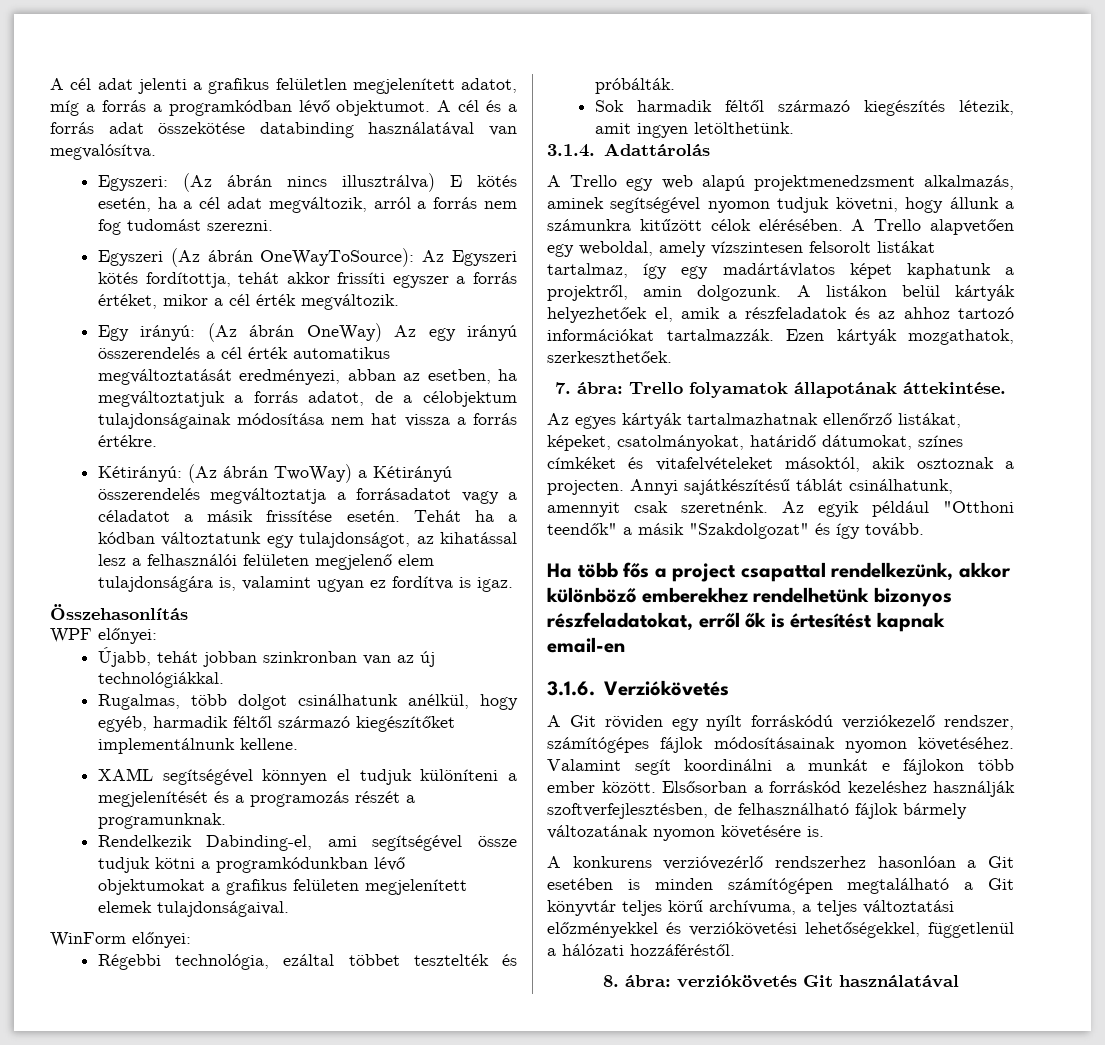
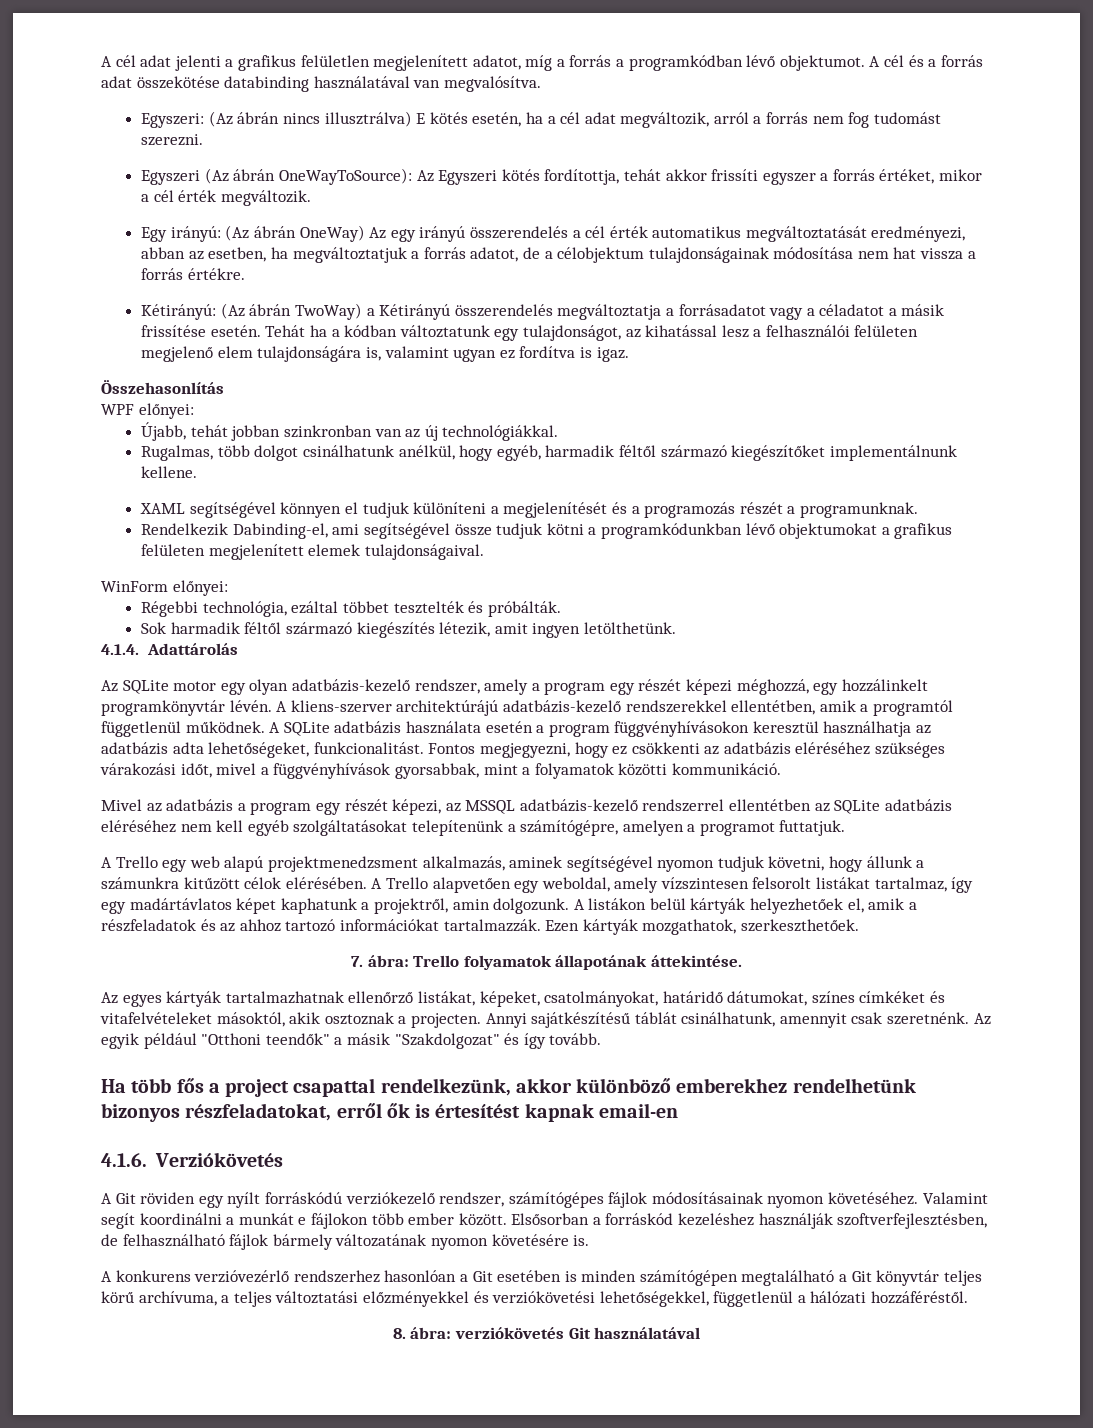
[547,144,595,157] 3.1.4. -> [101,644,139,655] 4.1.4.
(710, 149) none -> [101,679,928,695] [101,700,953,716] [101,721,932,737] [101,742,946,758] [100,763,781,779] [101,799,952,815] [101,820,846,836] // Az SQLite motor egy olyan adatbázis-kezelő rendszer, amely a program egy részét képezi méghozzá, egy hozzálinkelt programkönyvtár lévén. A kliens-szerver architektúrájú adatbázis-kezelő rendszerekkel ellentétben, amik a programtól függetlenül működnek. A SQLite adatbázis használata esetén a program függvényhívásokon keresztül használhatja az adatbázis adta lehetőségeket, funkcionalitást. Fontos megjegyezni, hogy ez csökkenti az adatbázis eléréséhez szükséges várakozási időt, mivel a függvényhívások gyorsabbak, mint a folyamatok közötti kommunikáció. // Mivel az adatbázis a program egy részét képezi, az MSSQL adatbázis-kezelő rendszerrel ellentétben az SQLite adatbázis eléréséhez nem kell egyéb szolgáltatásokat telepítenünk a számítógépre, amelyen a programot futtatjuk.
[547,681,595,696] 3.1.6. -> [101,1153,147,1167] 4.1.6.

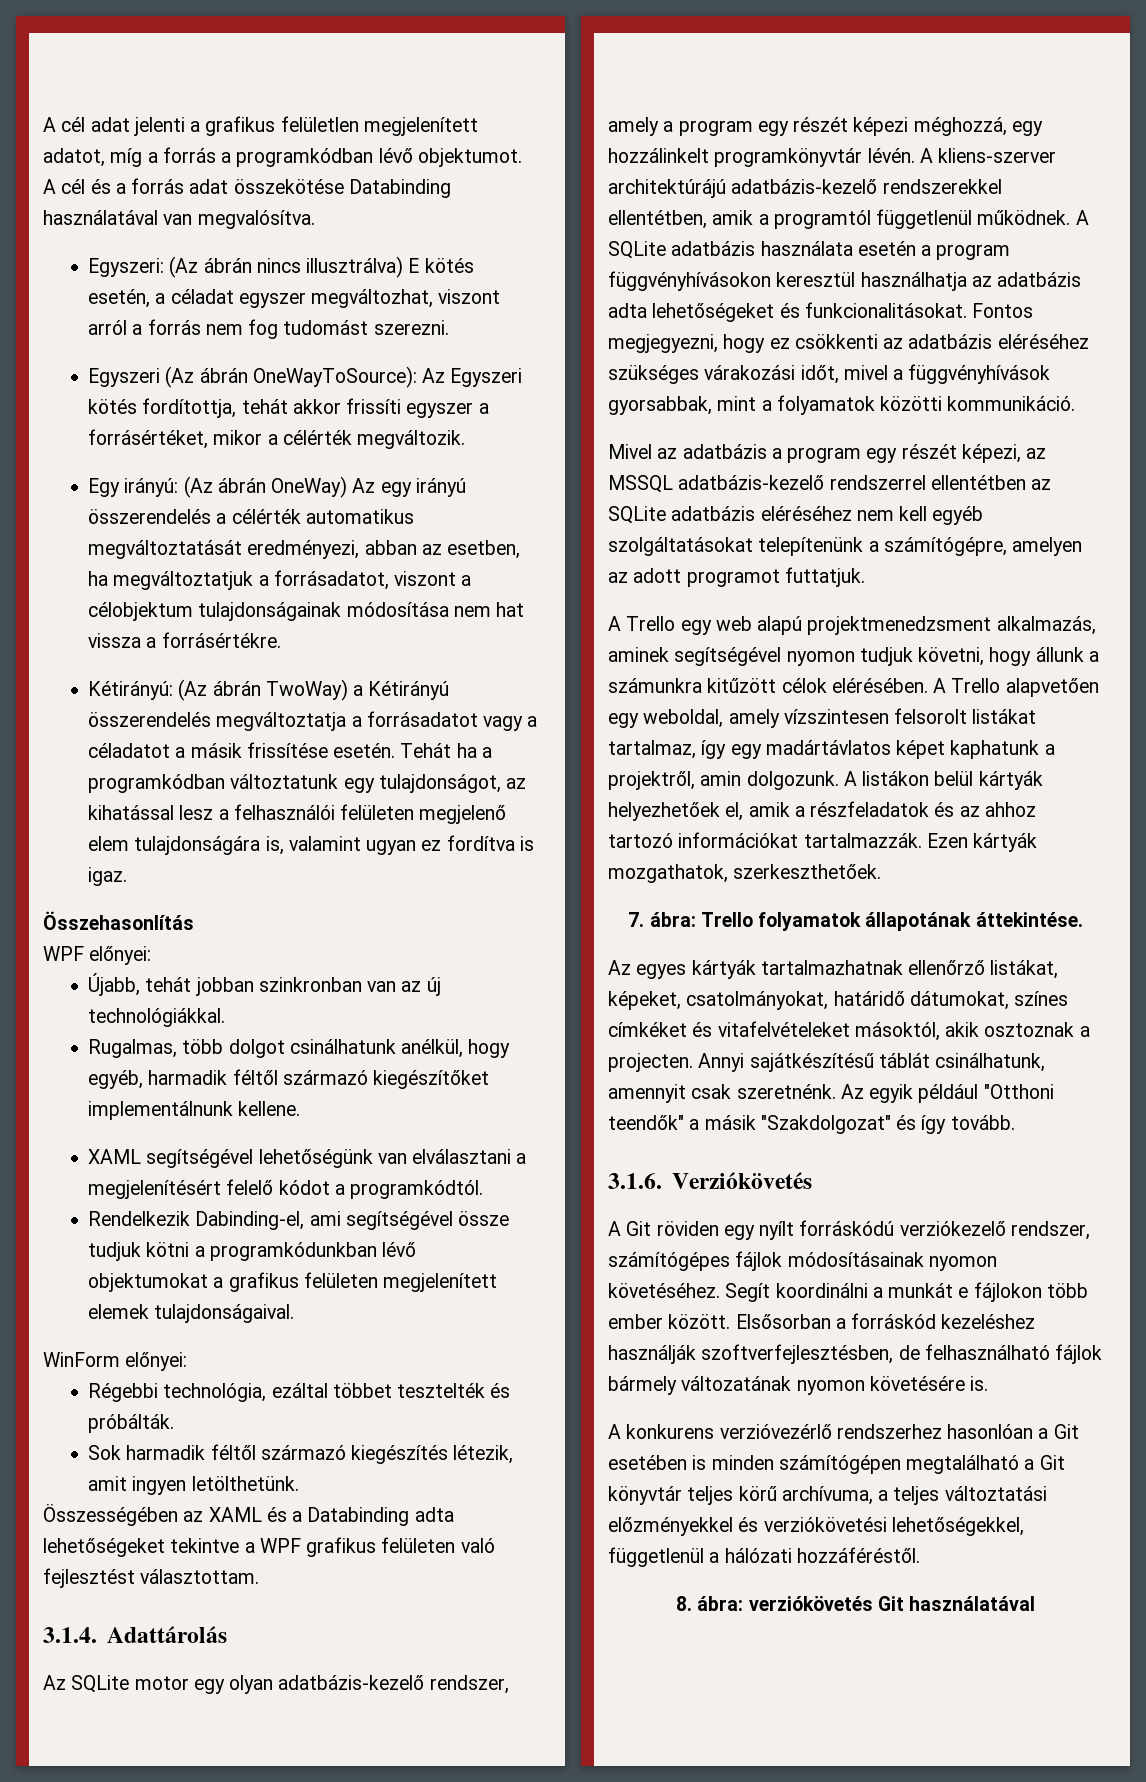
[224,76,310,92] databinding -> [348,179,451,198] Databinding
[525,112,710,128] ha a cél adat megváltozik, -> [155,289,501,308] a céladat egyszer megváltozhat, viszont
[832,169,983,184] [141,190,217,202] forrás értéket, mikor a cél érték -> [88,429,352,449] forrásértéket, mikor a célérték
[585,226,648,238] cél érték -> [231,509,301,524] célérték
[423,247,540,262] forrás adatot, de -> [273,570,457,590] forrásadatot, viszont
[141,268,245,280] forrás értékre. -> [161,632,281,648] forrásértékre.
[344,325,398,337] kódban -> [88,774,226,793] programkódban
[280,502,918,518] könnyen el tudjuk különíteni a megjelenítését és a programozás részét a programunknak. -> [258,1149,527,1168] [88,1179,484,1199] lehetőségünk van elválasztani a megjelenítésért felelő kódot a programkódtól.
[101,644,139,655] 4.1.4. -> [43,1504,454,1526] [43,1537,495,1557] [43,1568,260,1588] [43,1627,97,1643] Összességében az XAML és a Databinding adta lehetőségeket tekintve a WPF grafikus felületen való fejlesztést választottam. // 3.1.4.
[208,742,424,758] lehetőségeket, funkcionalitást. -> [652,302,967,322] lehetőségeket és funkcionalitásokat.
[687,824,696,832] a -> [608,568,682,583] az adott
[101,1078,916,1097] [101,1103,678,1122] [101,1153,147,1167] Ha több fős a project csapattal rendelkezünk, akkor különböző emberekhez rendelhetünk bizonyos részfeladatokat, erről ők is értesítést kapnak email-en // 4.1.6. -> [608,1173,662,1189] 3.1.6.
[922,1192,988,1204] [101,1213,135,1229] Valamint segít -> [725,1283,771,1302] Segít

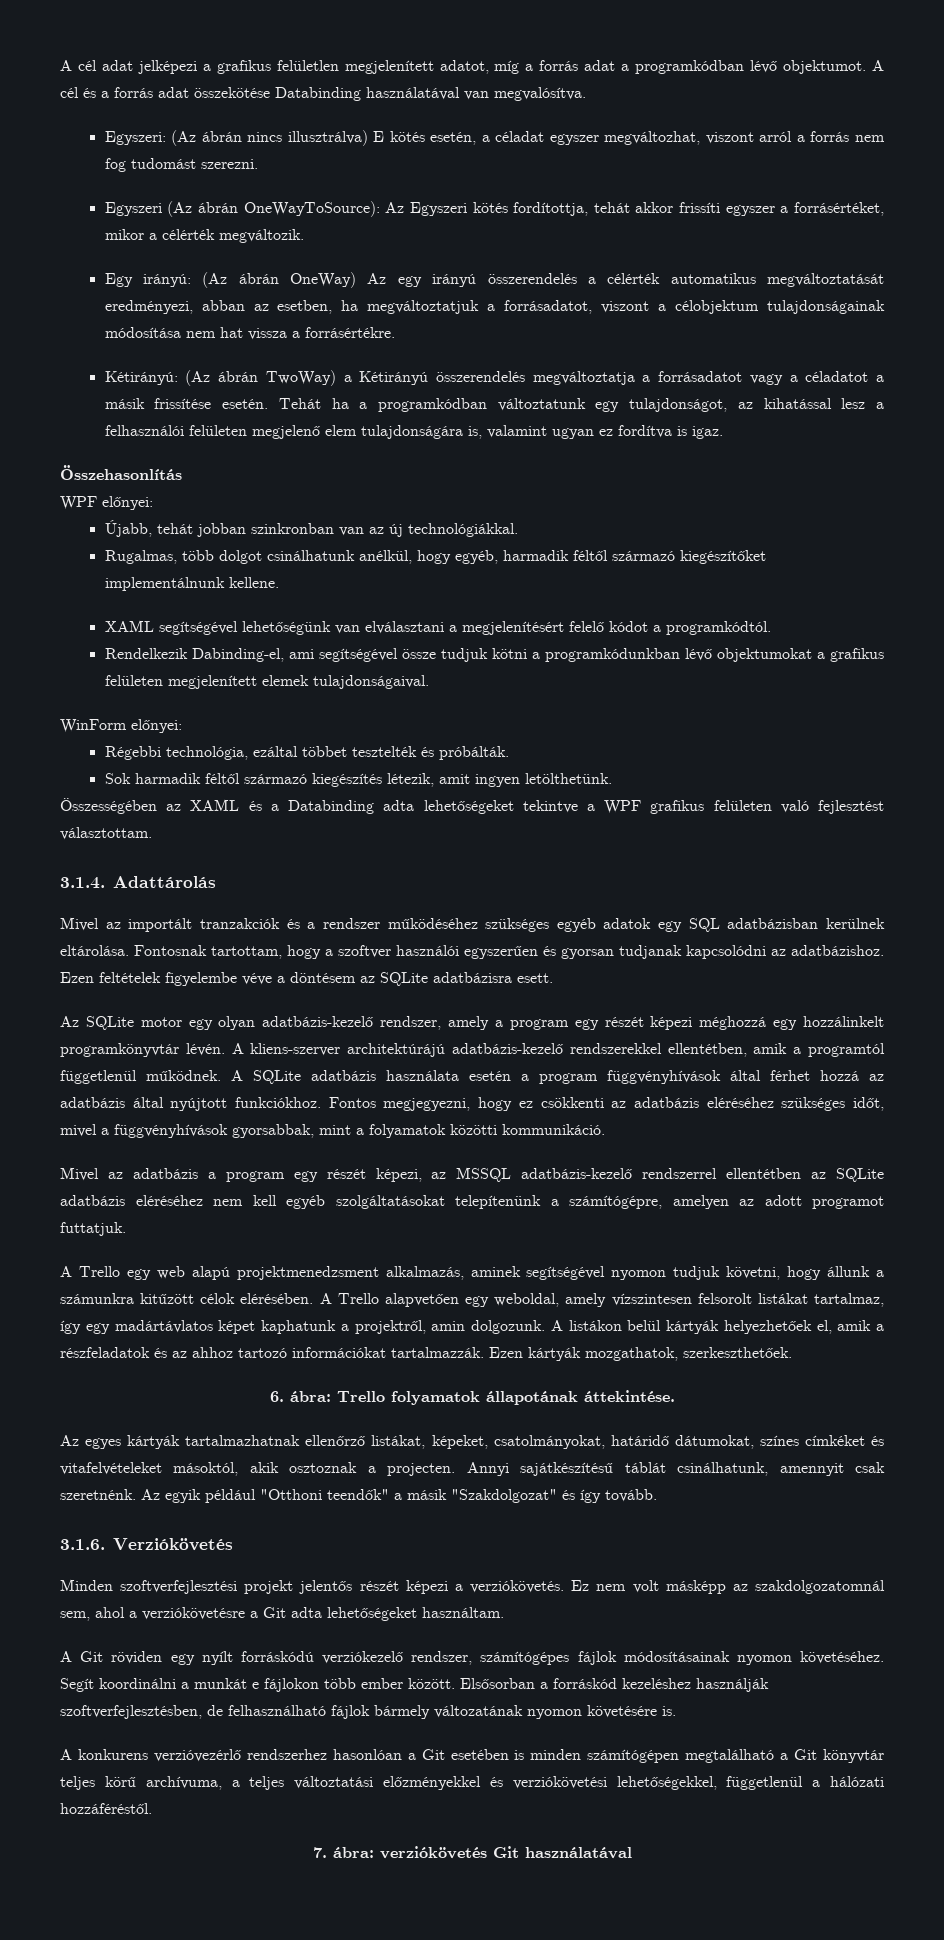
[133,117,185,136] jelenti -> [137,60,197,74] jelképezi
(216, 155) none -> [584,60,616,71] adat
(227, 1634) none -> [60,917,885,932] [60,945,884,959] [60,972,553,986] // Mivel az importált tranzakciók és a rendszer működéséhez szükséges egyéb adatok egy SQL adatbázisban kerülnek eltárolása. Fontosnak tartottam, hogy a szoftver használói egyszerűen és gyorsan tudjanak kapcsolódni az adatbázishoz. Ezen feltételek figyelembe véve a döntésem az SQLite adatbázisra esett.
[913,117,1007,136] méghozzá, -> [699,1016,767,1030] méghozzá
[608,271,1082,291] [608,302,967,322] függvényhívásokon keresztül használhatja az adatbázis adta lehetőségeket és funkcionalitásokat. -> [607,1070,884,1084] [60,1097,322,1111] függvényhívások által férhet hozzá az adatbázis által nyújtott funkciókhoz.
[704,365,796,380] várakozási -> (846, 1104) none
[628,912,645,927] 7. -> [269,1391,284,1402] 6.
(812, 1180) none -> [60,1579,885,1594] [60,1607,504,1621] // Minden szoftverfejlesztési projekt jelentős részét képezi a verziókövetés. Ez nem volt másképp az szakdolgozatomnál sem, ahol a verziókövetésre a Git adta lehetőségeket használtam.
[675,1596,692,1611] 8. -> [312,1847,327,1858] 7.

